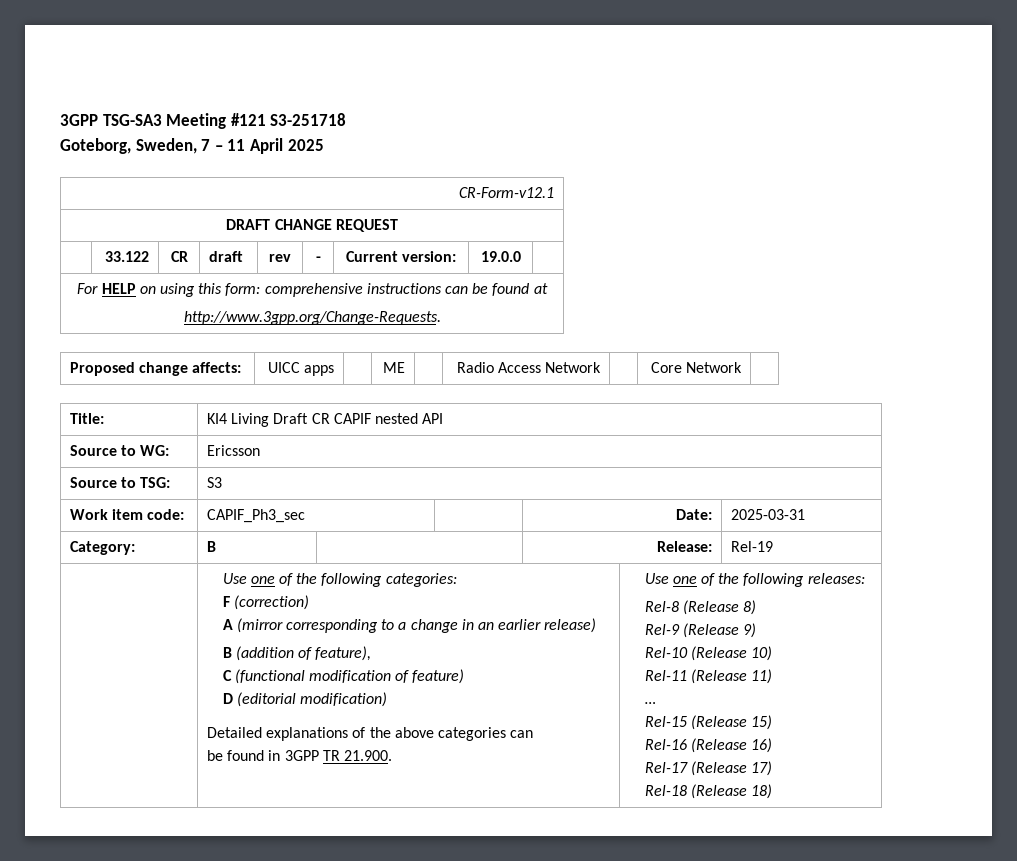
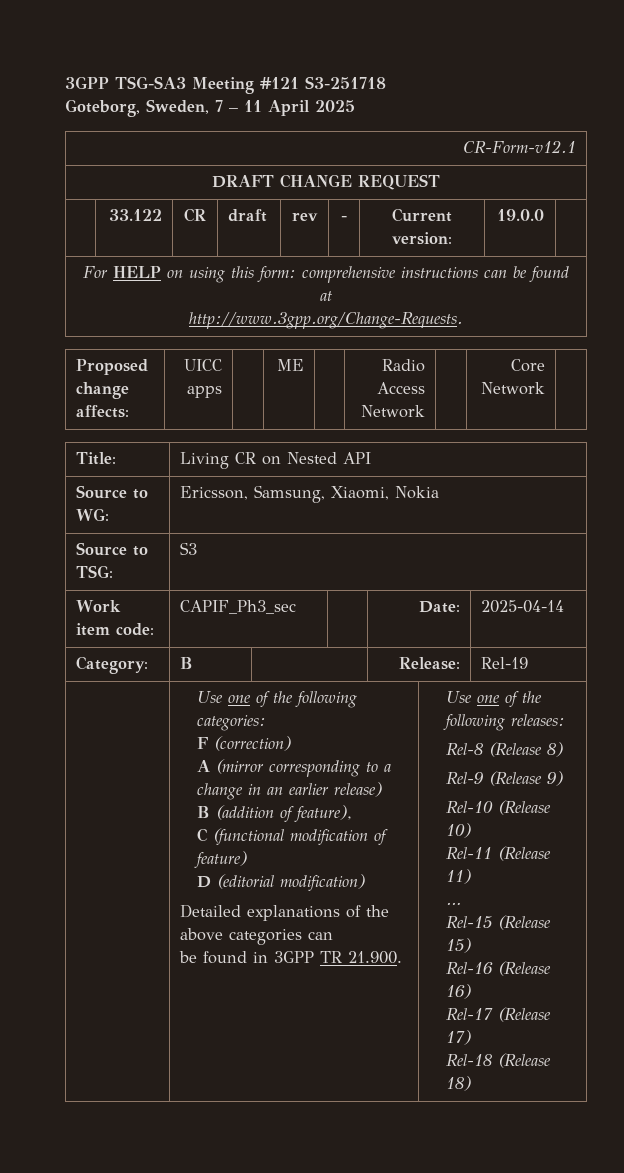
[206,413,418,427] KI4 Living Draft CR CAPIF nested -> [180,452,338,469] Living CR on Nested
[206,445,260,456] Ericsson -> [180,485,440,503] Ericsson, Samsung, Xiaomi, Nokia
[730,509,805,520] 2025-03-31 -> [481,600,565,613] 2025-04-14

